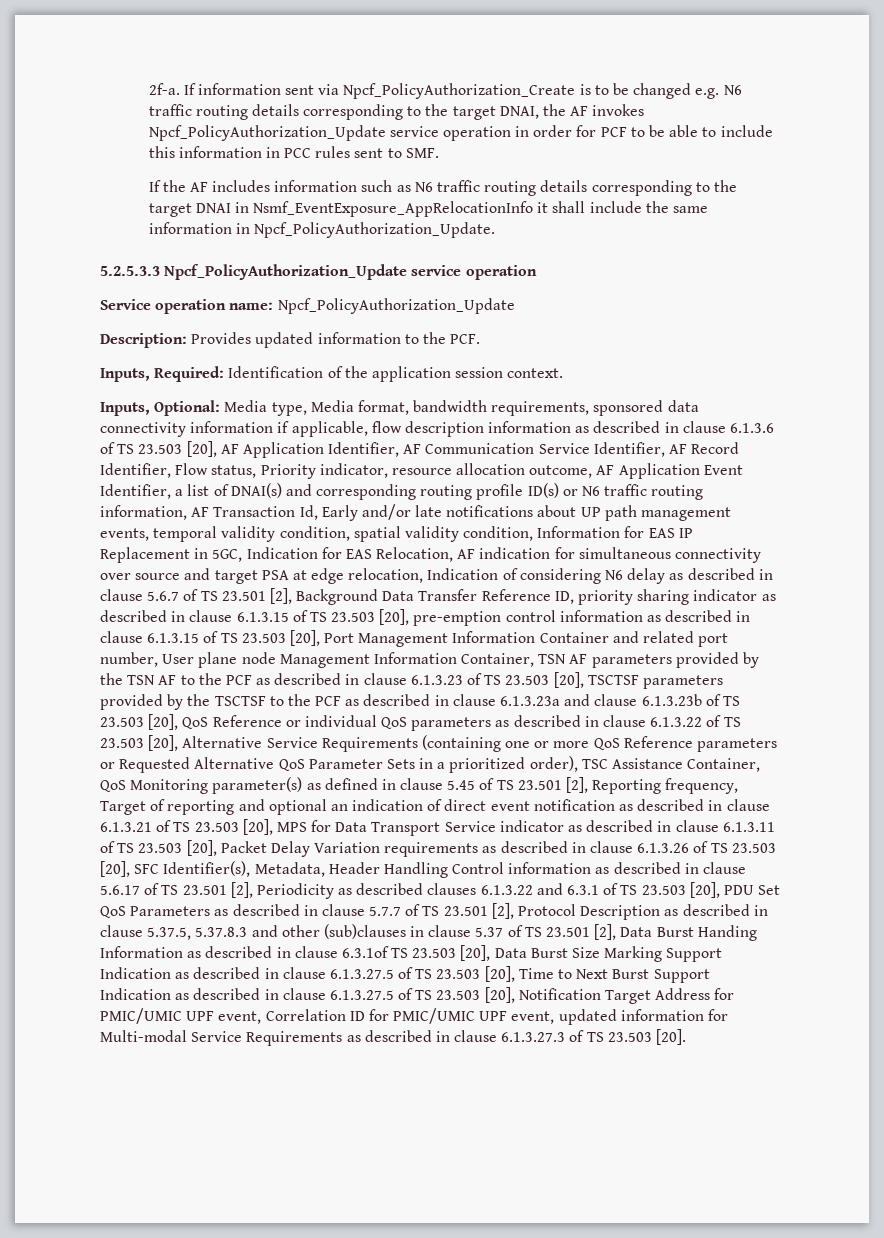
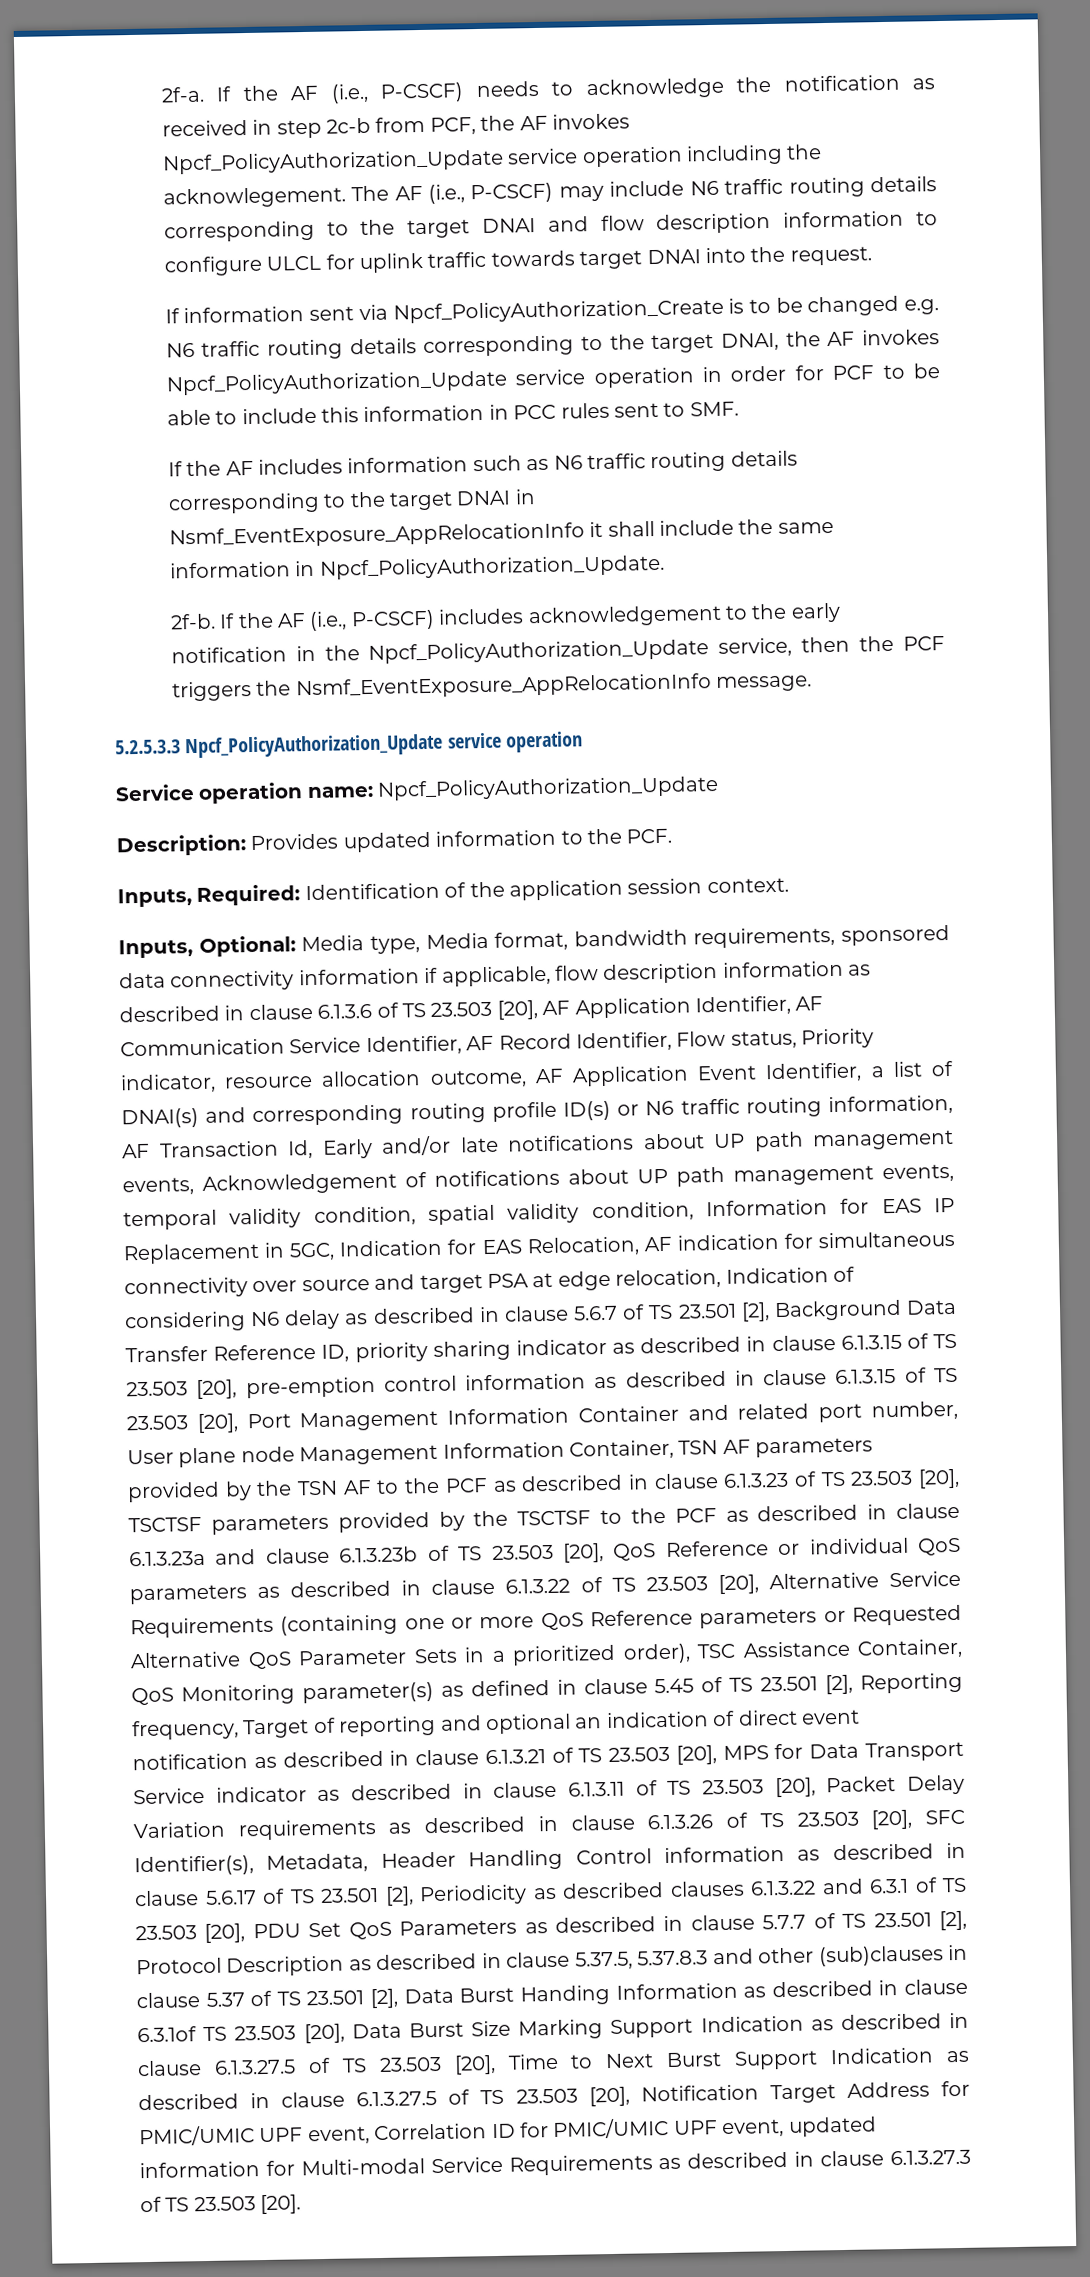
(196, 89) none -> [242,74,935,104] [161,113,630,139] [161,144,823,175] [162,176,938,209] [163,210,938,243] [163,246,872,277] [164,308,180,324] the AF (i.e., P-CSCF) needs to acknowledge the notification as received in step 2c-b from PCF, the AF invokes Npcf_PolicyAuthorization_Update service operation including the acknowlegement. The AF (i.e., P-CSCF) may include N6 traffic routing details corresponding to the target DNAI and flow description information to configure ULCL for uplink traffic towards target DNAI into the request. // If
(495, 230) none -> [169,602,841,631] [170,635,946,664] [171,673,812,702] // 2f-b. If the AF (i.e., P-CSCF) includes acknowledgement to the early notification in the Npcf_PolicyAuthorization_Update service, then the PCF triggers the Nsmf_EventExposure_AppRelocationInfo message.
(149, 534) none -> [202,1163,954,1195] Acknowledgement of notifications about UP path management events,

